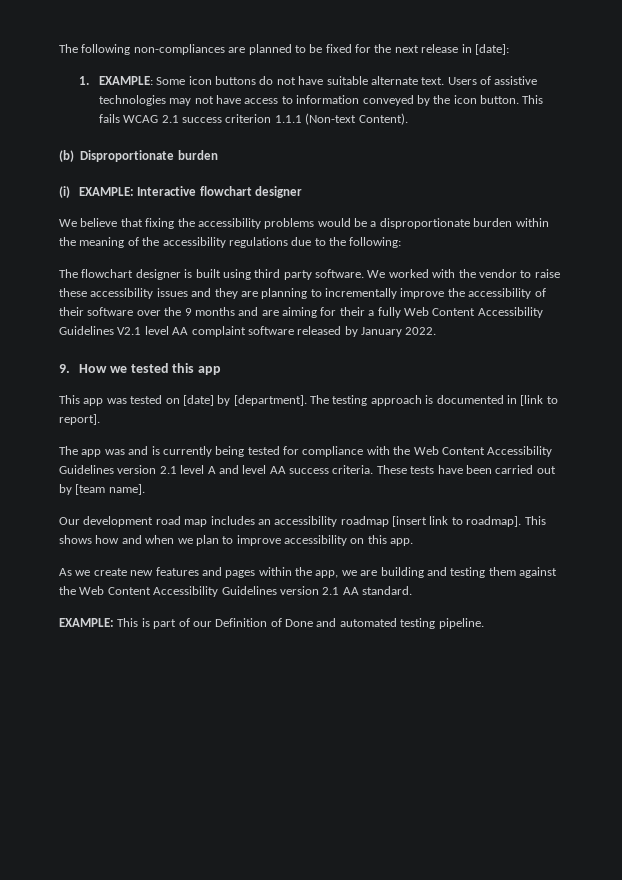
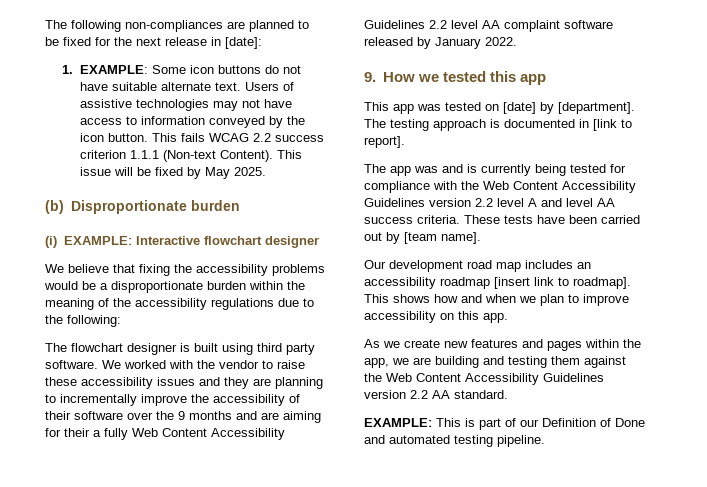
[161,115,179,123] 2.1 -> [252,133,271,142] 2.2
(408, 119) none -> [276,150,302,159] [79,167,266,179] This issue will be fixed by May 2025.
[117,327,142,335] V2.1 -> [429,20,447,29] 2.2
[159,466,177,474] 2.1 -> [475,198,493,207] 2.2
[322,587,340,595] 2.1 -> [410,390,428,399] 2.2

